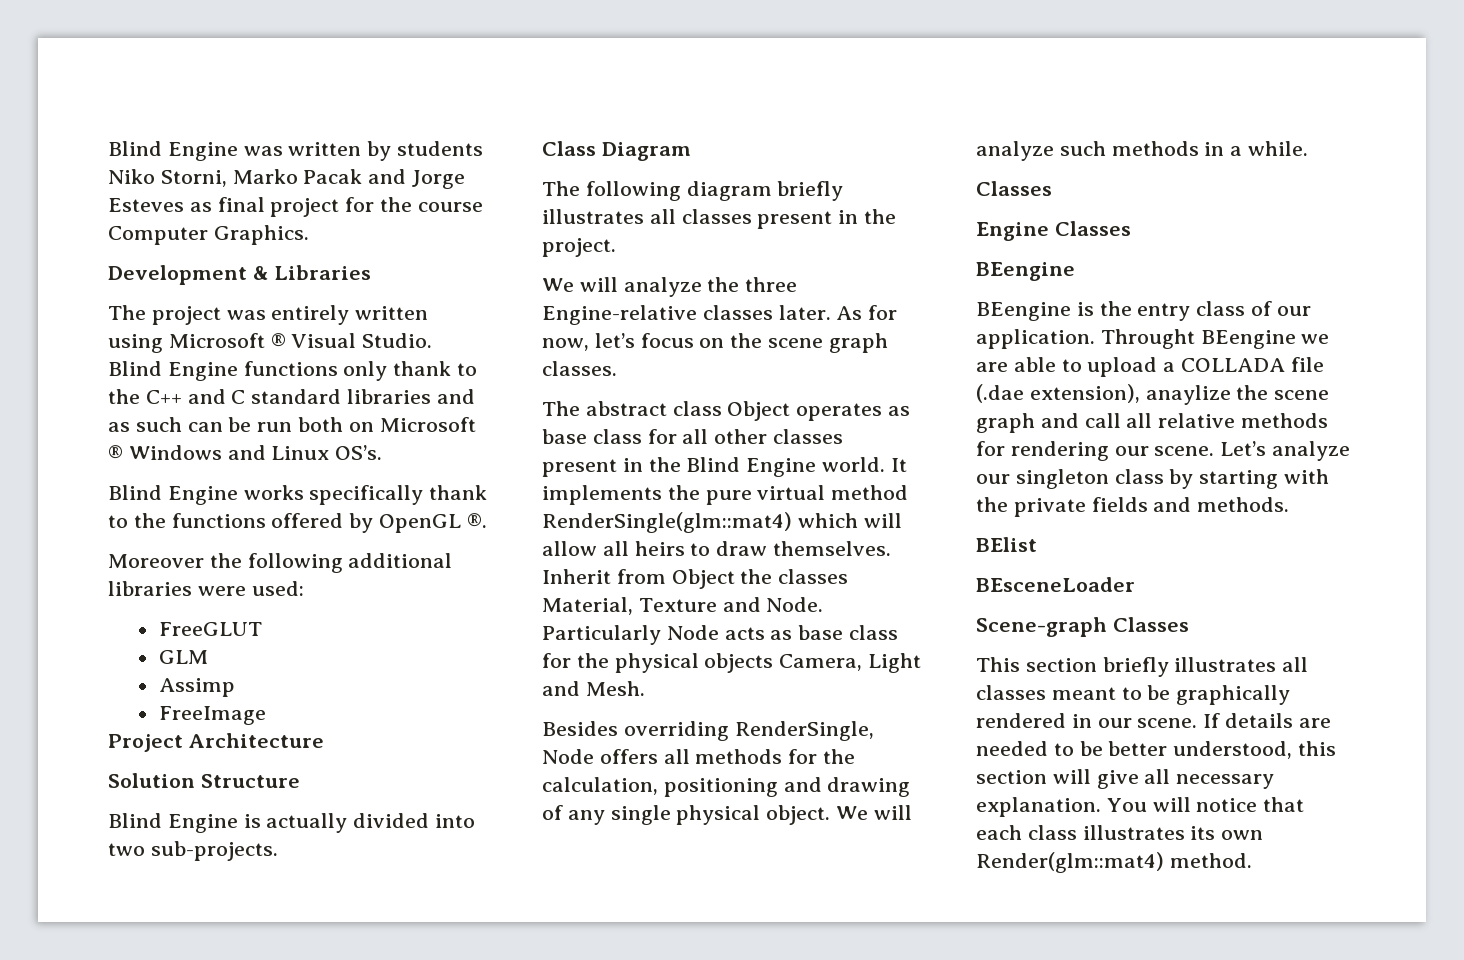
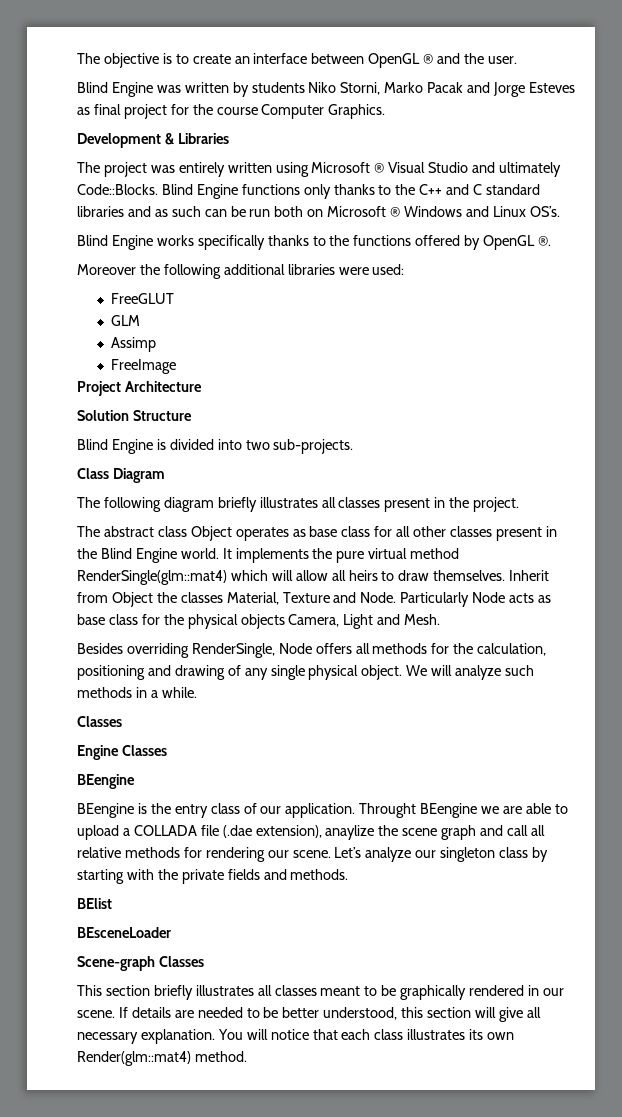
(108, 148) none -> [77,53,517,68] The objective is to create an interface between OpenGL ® and the user. //
[362,333,433,348] Studio. -> [428,162,562,177] [77,184,158,195] Studio and ultimately Code::Blocks.
[393,361,452,376] thank -> [333,184,375,195] thanks
[429,485,488,500] thank -> [267,235,309,246] thanks
[266,813,348,833] actually -> (166, 444) none
[542,277,798,297] [542,305,898,325] [542,333,888,353] [542,361,617,376] // We will analyze the three Engine-relative classes later. As for now, let’s focus on the scene graph classes. -> (520, 504) none

